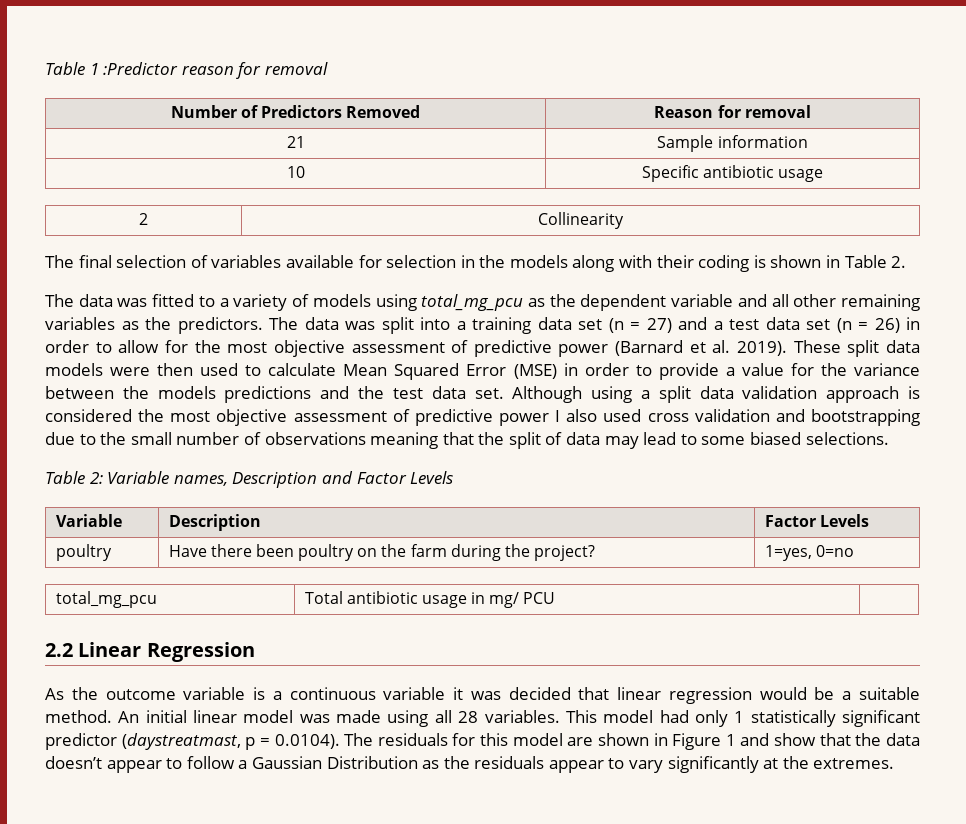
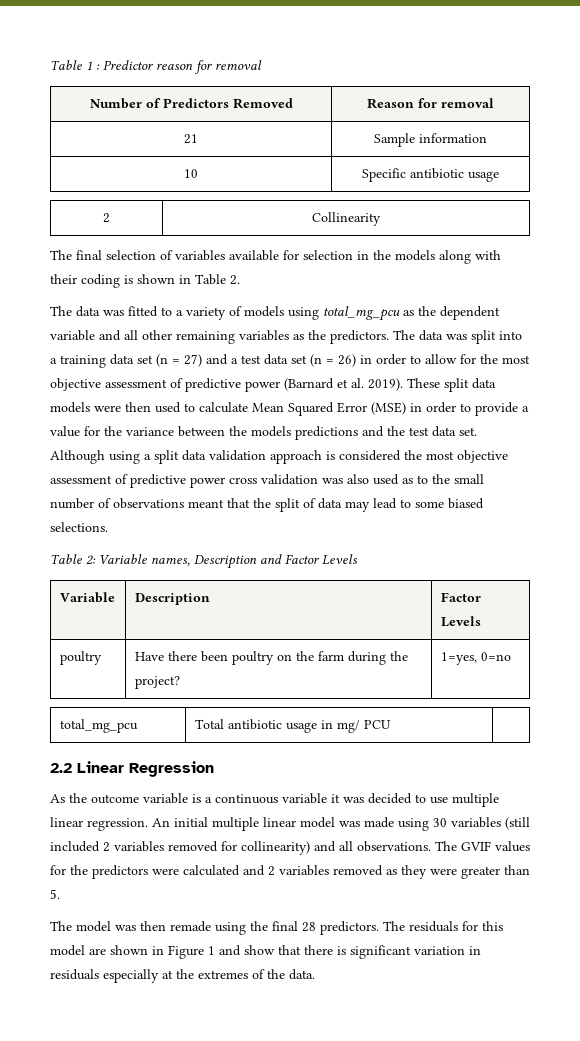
[103,62,179,75] :Predictor -> [96,60,153,70] : Predictor
[555,409,920,426] [45,432,75,445] I also used cross validation and bootstrapping due -> [229,474,413,485] cross validation was also used as
[370,432,439,449] meaning -> [188,499,224,508] meant
[578,687,920,704] [45,710,112,723] that linear regression would be a suitable method. -> [415,793,499,807] [50,817,148,831] to use multiple linear regression.
(187, 716) none -> [212,817,259,831] multiple
[434,710,921,727] [45,733,340,750] all 28 variables. This model had only 1 statistically significant predictor (daystreatmast, p = 0.0104). -> [433,817,530,830] [50,841,530,855] [50,865,530,879] [50,889,60,899] [50,921,379,935] 30 variables (still included 2 variables removed for collinearity) and all observations. The GVIF values for the predictors were calculated and 2 variables removed as they were greater than 5. // The model was then remade using the final 28 predictors.
[855,733,921,746] [45,756,895,773] the data doesn’t appear to follow a Gaussian Distribution as the residuals appear to vary significantly at the extremes. -> [304,945,481,959] [50,969,315,983] there is significant variation in residuals especially at the extremes of the data.

